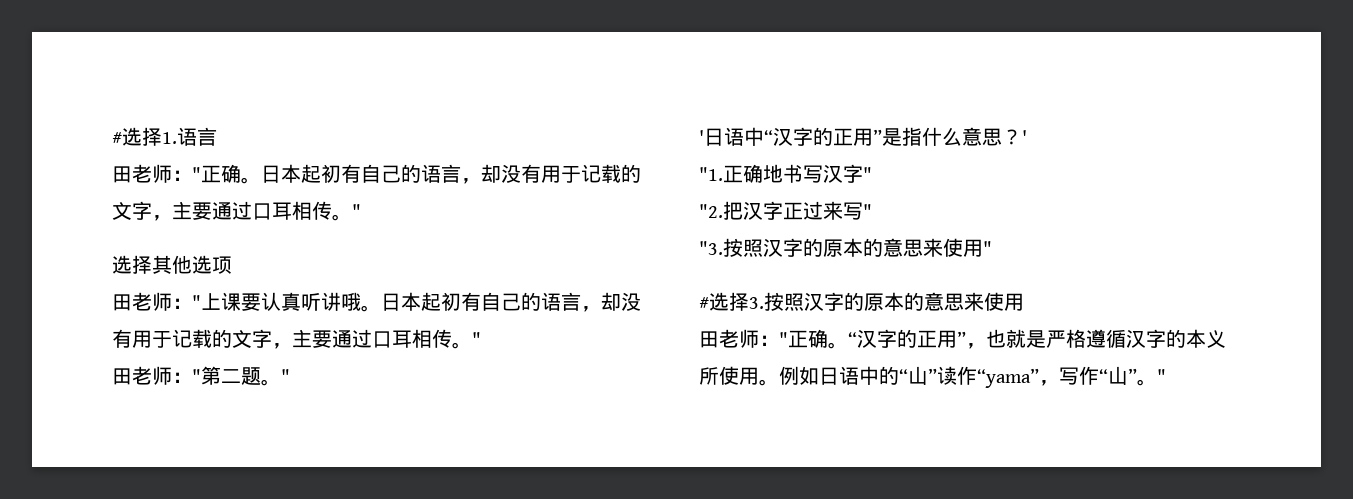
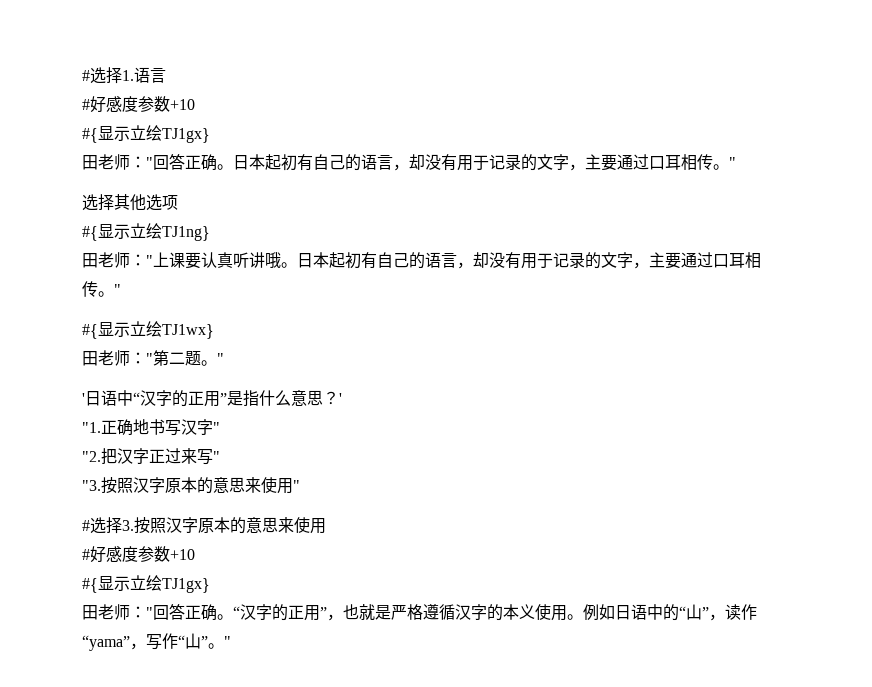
[112,164,201,183] // 田老师：" -> [82,96,195,113] [82,125,210,143] [82,154,185,170] // #好感度参数+10 // #{显示立绘TJ1gx} // 田老师："回答
[601,164,621,183] 载 -> [505,154,521,170] 录
(232, 265) none -> [82,223,210,241] // #{显示立绘TJ1ng}
[192,329,481,349] 载的文字，主要通过口耳相传。" -> [569,252,761,269] [82,281,121,297] [82,321,214,339] 录的文字，主要通过口耳相传。" // #{显示立绘TJ1wx}
[803,238,823,257] 的 -> (165, 485) none
[844,292,1024,311] [699,329,788,348] 的原本的意思来使用 // 田老师：" -> [198,517,326,534] [82,546,195,563] [82,575,210,593] [82,604,185,620] 原本的意思来使用 // #好感度参数+10 // #{显示立绘TJ1gx} // 田老师："回答
[699,367,719,385] 所 -> (535, 611) none
(937, 375) none -> [709,614,725,621] ，

